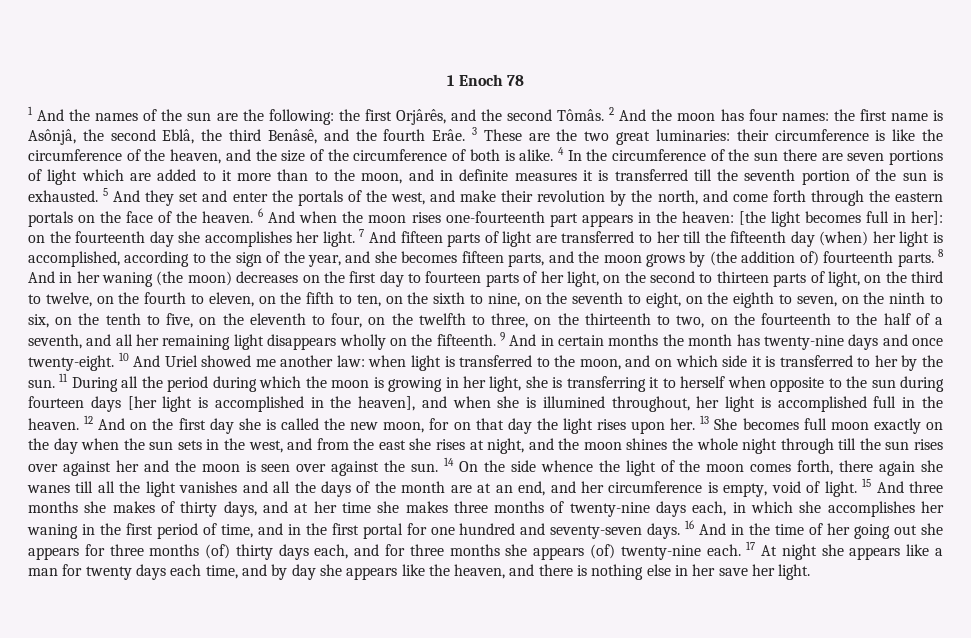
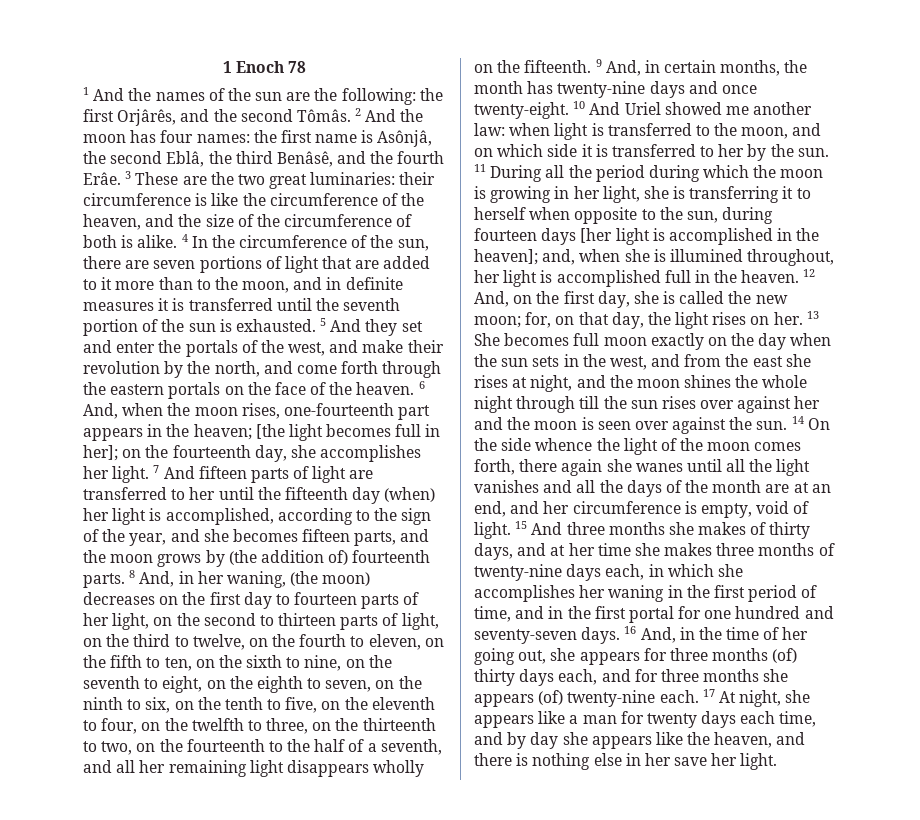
[754,152,779,161] sun -> [397,239,429,251] sun,
[81,169,124,181] which -> [322,256,353,269] that
[693,169,712,181] till -> [276,298,312,311] until
[268,211,296,223] And -> [83,403,118,419] And,
[411,212,441,223] rises -> [241,403,280,419] rises,
[681,211,734,223] heaven: -> [193,424,252,440] heaven;
[910,211,943,225] [28,231,174,247] her]: on the fourteenth day -> [83,445,287,462] her]; on the fourteenth day,
[683,231,702,243] till -> [218,487,254,500] until
[28,271,154,287] And in her waning -> [139,571,286,588] And, in her waning,
[509,334,537,346] And -> [605,60,641,76] And,
[608,334,659,346] months -> [720,60,781,76] months,
[871,379,896,388] sun -> [686,211,718,223] sun,
[358,396,447,411] heaven], and -> [474,249,576,265] heaven]; and,
[98,418,234,434] And on the first day -> [474,291,630,308] And, on the first day,
[383,418,450,433] moon, for -> [474,312,552,328] moon; for,
[507,418,532,434] day -> [611,312,644,329] day,
[631,421,666,434] upon -> [750,316,770,325] on
[75,481,94,493] till -> [686,459,722,472] until
[699,523,727,535] And -> [640,627,676,643] And,
[894,525,918,535] out -> [518,650,547,664] out,
[781,544,817,560] night -> [739,690,782,707] night,

